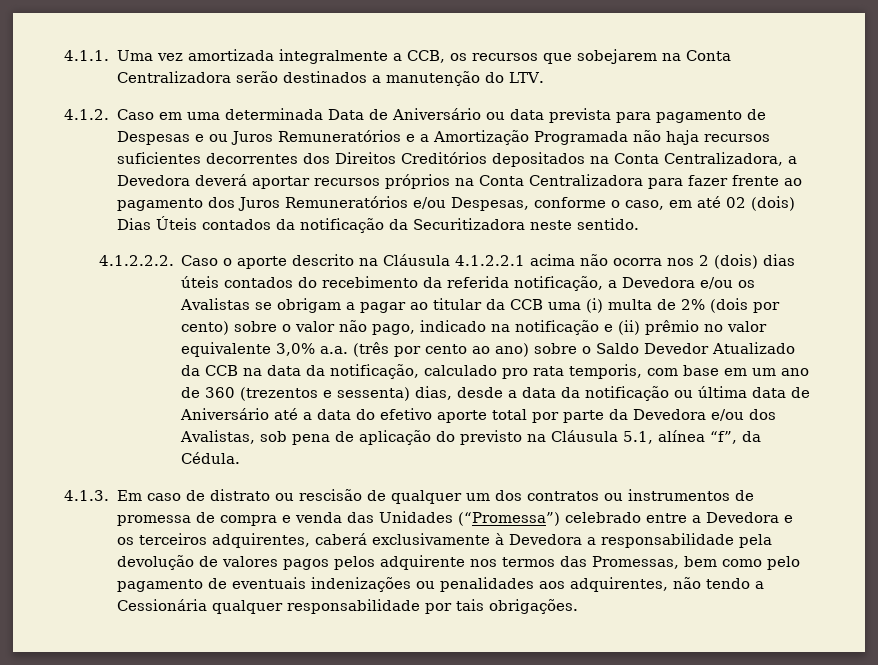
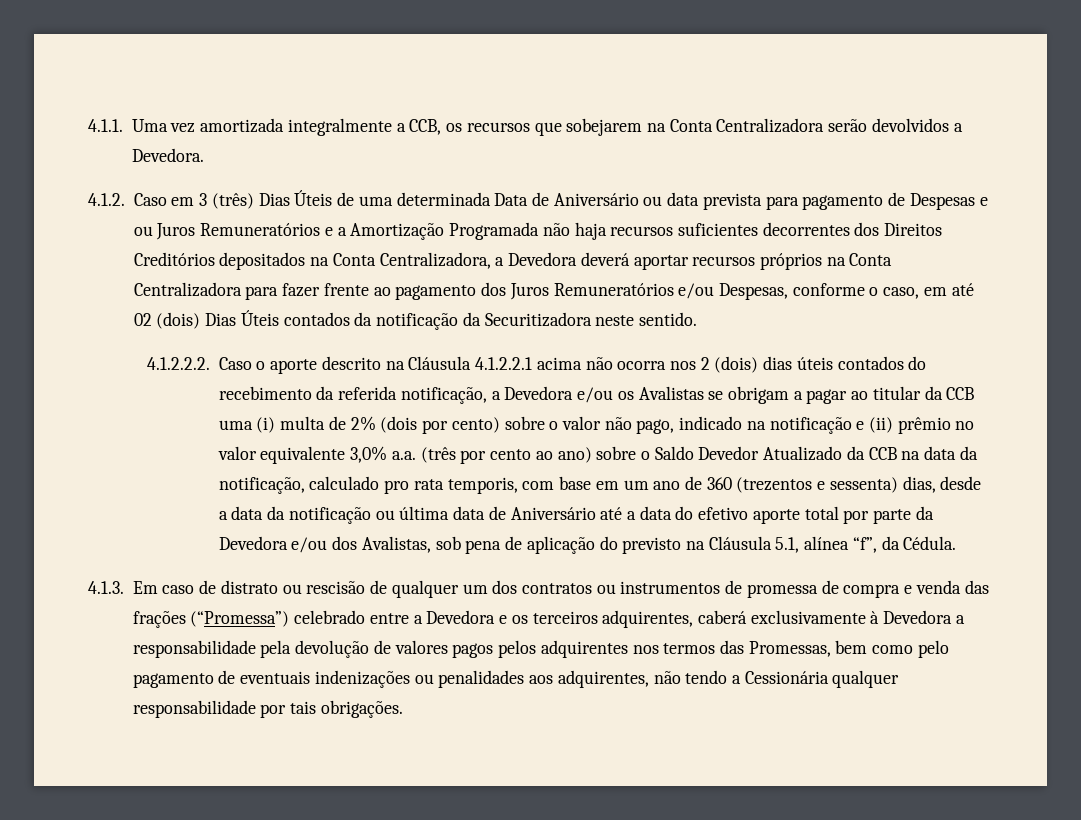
[282,71,545,86] [64,109,182,120] destinados a manutenção do LTV. // 4.1.2. Caso em -> [871,118,963,132] [131,148,204,162] [88,190,355,209] devolvidos a Devedora. // 4.1.2. Caso em 3 (três) Dias Úteis de
[378,511,453,523] Unidades -> [132,611,186,628] frações
[379,555,465,570] adquirente -> [540,640,628,658] adquirentes

